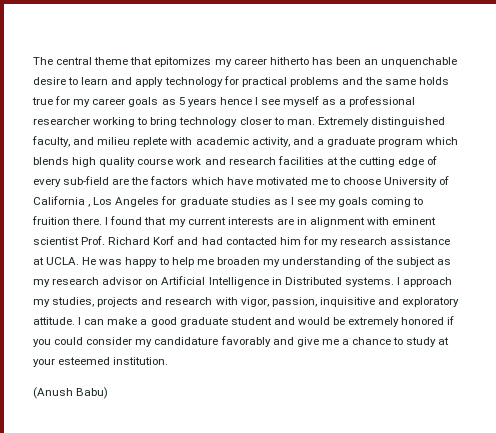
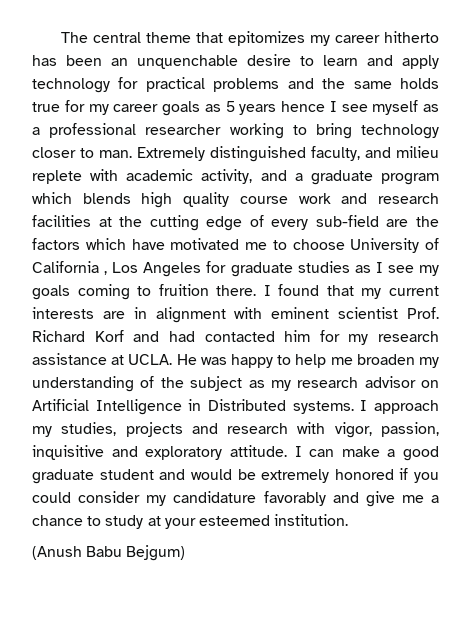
[76,387,109,399] Babu) -> [86,545,186,561] Babu Bejgum)

